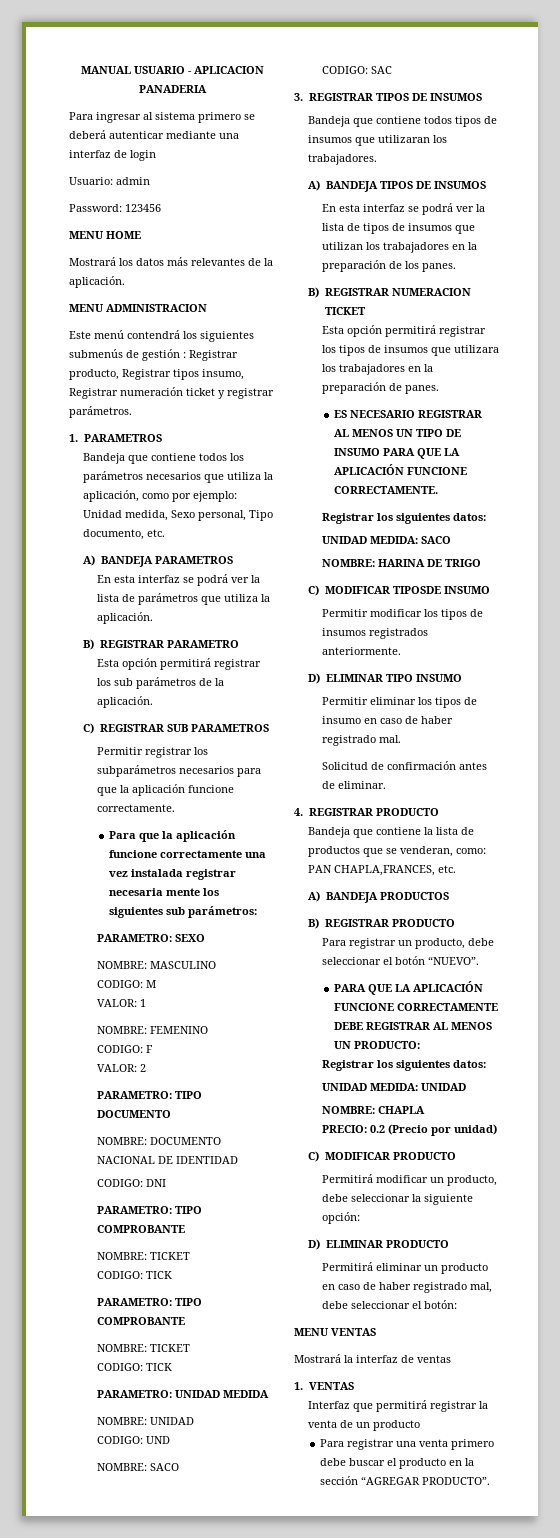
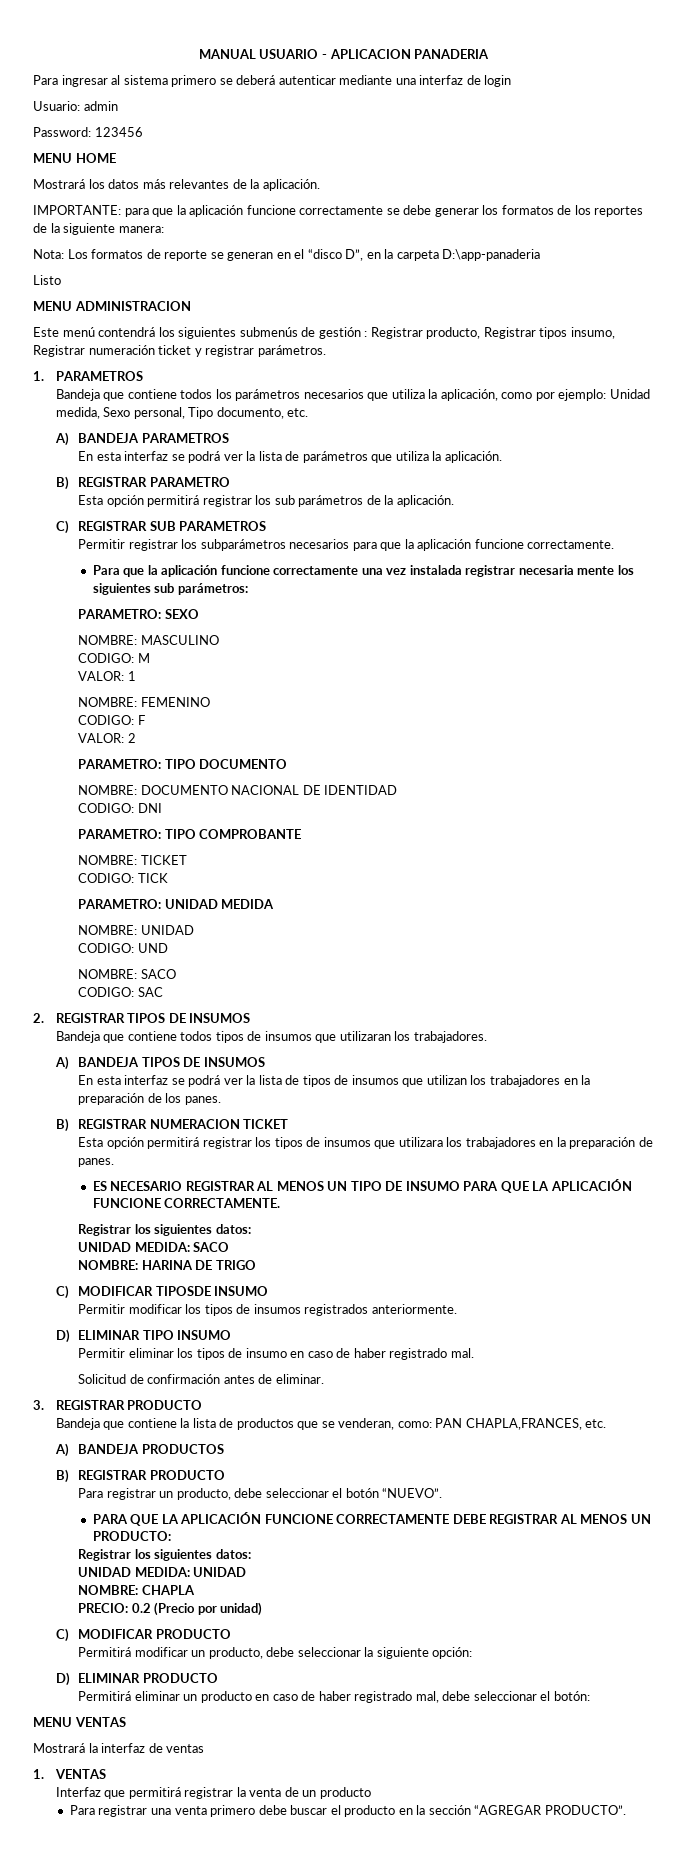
(125, 282) none -> [33,205,644,217] [33,223,164,235] [33,249,541,261] [33,275,61,285] // IMPORTANTE: para que la aplicación funcione correctamente se debe generar los formatos de los reportes de la siguiente manera: // Nota: Los formatos de reporte se generan en el “disco D”, en la carpeta D:\app-panaderia // Listo
[97,1298,203,1306] [97,1317,186,1325] [97,1344,191,1352] [97,1363,173,1371] // PARAMETRO: TIPO COMPROBANTE // NOMBRE: TICKET // CODIGO: TICK -> (168, 878) none
[294,93,303,101] 3. -> [33,1013,44,1023] 2.
[294,808,303,816] 4. -> [33,1400,44,1410] 3.

